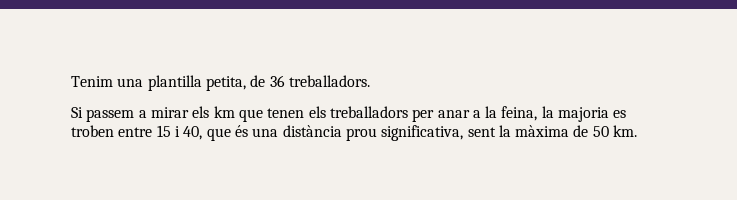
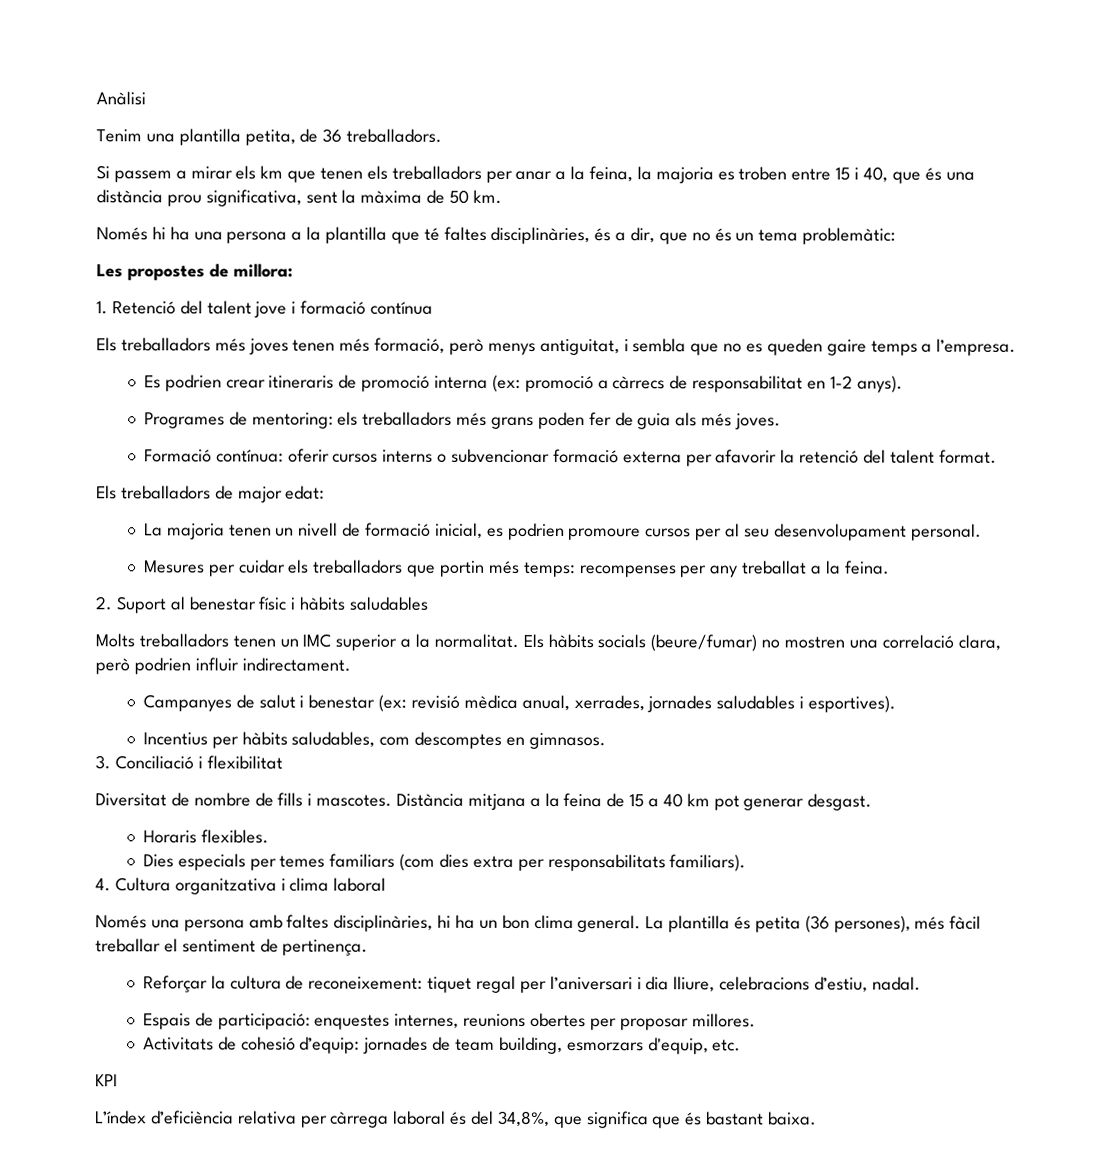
(71, 81) none -> [96,91,146,106] Anàlisi //
(638, 131) none -> [96,226,897,245] [96,263,293,281] [96,300,434,318] [96,337,1017,356] [143,374,903,393] [143,411,781,430] [143,448,997,467] [96,485,326,503] [143,522,982,541] [143,559,890,578] [95,596,429,614] [95,633,1001,652] [95,657,351,675] [142,694,896,713] [142,731,606,750] [95,755,283,770] [95,792,873,811] [142,829,269,844] [142,853,747,872] [95,877,387,895] [95,914,982,933] [95,938,369,956] [142,975,921,993] [142,1012,756,1031] [142,1036,742,1055] [95,1074,118,1087] [95,1110,818,1129] // Només hi ha una persona a la plantilla que té faltes disciplinàries, és a dir, que no és un tema problemàtic: // Les propostes de millora: // 1. Retenció del talent jove i formació contínua // Els treballadors més joves tenen més formació, però menys antiguitat, i sembla que no es queden gaire temps a l’empresa. // Es podrien crear itineraris de promoció interna (ex: promoció a càrrecs de responsabilitat en 1-2 anys). // Programes de mentoring: els treballadors més grans poden fer de guia als més joves. // Formació contínua: oferir cursos interns o subvencionar formació externa per afavorir la retenció del talent format. // Els treballadors de major edat: // La majoria tenen un nivell de formació inicial, es podrien promoure cursos per al seu desenvolupament personal. // Mesures per cuidar els treballadors que portin més temps: recompenses per any treballat a la feina. // 2. Suport al benestar físic i hàbits saludables // Molts treballadors tenen un IMC superior a la normalitat. Els hàbits socials (beure/fumar) no mostren una correlació clara, però podrien influir indirectament. // Campanyes de salut i benestar (ex: revisió mèdica anual, xerrades, jornades saludables i esportives). // Incentius per hàbits saludables, com descomptes en gimnasos. // 3. Conciliació i flexibilitat // Diversitat de nombre de fills i mascotes. Distància mitjana a la feina de 15 a 40 km pot generar desgast. // Horaris flexibles. // Dies especials per temes familiars (com dies extra per responsabilitats familiars). // 4. Cultura organitzativa i clima laboral // Només una persona amb faltes disciplinàries, hi ha un bon clima general. La plantilla és petita (36 persones), més fàcil treballar el sentiment de pertinença. // Reforçar la cultura de reconeixement: tiquet regal per l’aniversari i dia lliure, celebracions d’estiu, nadal. // Espais de participació: enquestes internes, reunions obertes per proposar millores. // Activitats de cohesió d’equip: jornades de team building, esmorzars d'equip, etc. // KPI // L’índex d’eficiència relativa per càrrega laboral és del 34,8%, que significa que és bastant baixa.

